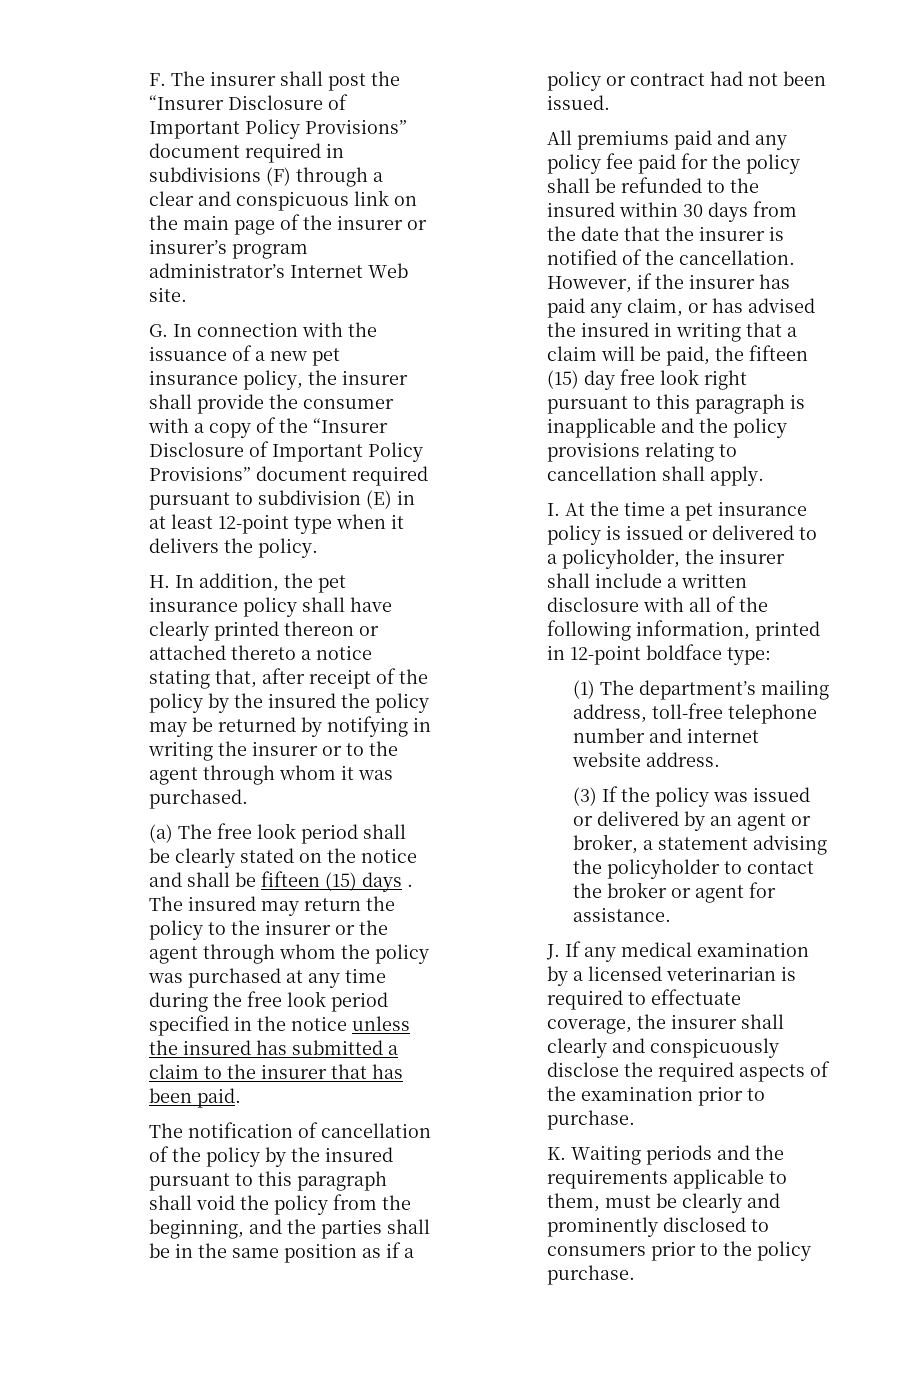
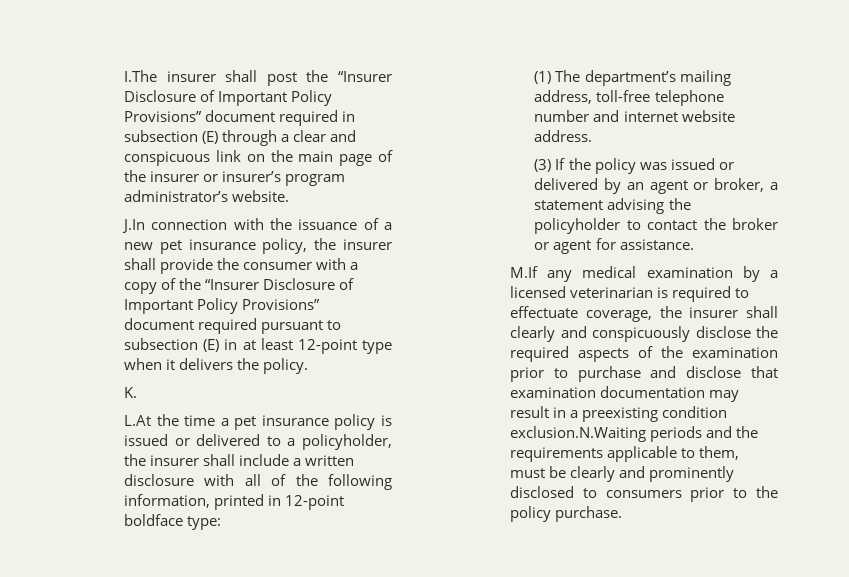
[149,71,206,86] F. The -> [124,70,158,82] I.The
[149,167,292,186] subdivisions (F) -> [124,130,219,144] subsection (E)
[290,263,409,278] [149,287,188,302] [149,324,193,337] Internet Web site. // G. In -> [232,190,290,202] [122,219,146,233] website. // J.In
[258,490,362,505] subdivision -> [124,338,199,350] subsection
[149,573,347,593] [149,597,393,617] [149,621,380,641] [149,645,373,660] [149,668,429,689] [149,693,430,713] [149,716,432,737] [148,741,399,761] [149,765,394,785] [149,789,249,809] [149,823,407,844] [149,848,418,868] [149,871,414,892] [149,896,396,916] [149,920,389,940] [149,944,430,964] [148,968,387,988] [149,991,389,1012] [149,1015,411,1036] [149,1040,399,1055] [149,1064,404,1079] [149,1088,242,1108] [149,1122,432,1138] [149,1146,394,1167] [149,1171,388,1191] [149,1194,412,1215] [149,1219,431,1239] [149,1242,415,1263] [547,71,827,91] [547,95,611,110] [547,130,788,150] [547,153,801,174] [547,177,760,193] [547,201,798,222] [547,226,785,241] [547,249,796,265] [547,273,791,293] [547,298,816,318] [547,322,798,342] [547,345,809,366] [547,369,748,390] [547,394,806,414] [547,418,788,438] [547,442,738,462] [547,466,765,486] [547,503,586,516] H. In addition, the pet insurance policy shall have clearly printed thereon or attached thereto a notice stating that, after receipt of the policy by the insured the policy may be returned by notifying in writing the insurer or to the agent through whom it was purchased. // (a) The free look period shall be clearly stated on the notice and shall be fifteen (15) days . The insured may return the policy to the insurer or the agent through whom the policy was purchased at any time during the free look period specified in the notice unless the insured has submitted a claim to the insurer that has been paid. // The notification of cancellation of the policy by the insured pursuant to this paragraph shall void the policy from the beginning, and the parties shall be in the same position as if a policy or contract had not been issued. // All premiums paid and any policy fee paid for the policy shall be refunded to the insured within 30 days from the date that the insurer is notified of the cancellation. However, if the insurer has paid any claim, or has advised the insured in writing that a claim will be paid, the fifteen (15) day free look right pursuant to this paragraph is inapplicable and the policy provisions relating to cancellation shall apply. // I. At -> [124,387,138,398] [124,415,152,426] K. // L.At
[546,941,582,960] J. If -> [510,266,539,278] M.If
[547,1110,636,1130] [547,1145,642,1165] purchase. // K. Waiting -> [577,366,778,382] [510,386,740,402] [510,406,728,422] [510,426,647,442] purchase and disclose that examination documentation may result in a preexisting condition exclusion.N.Waiting

